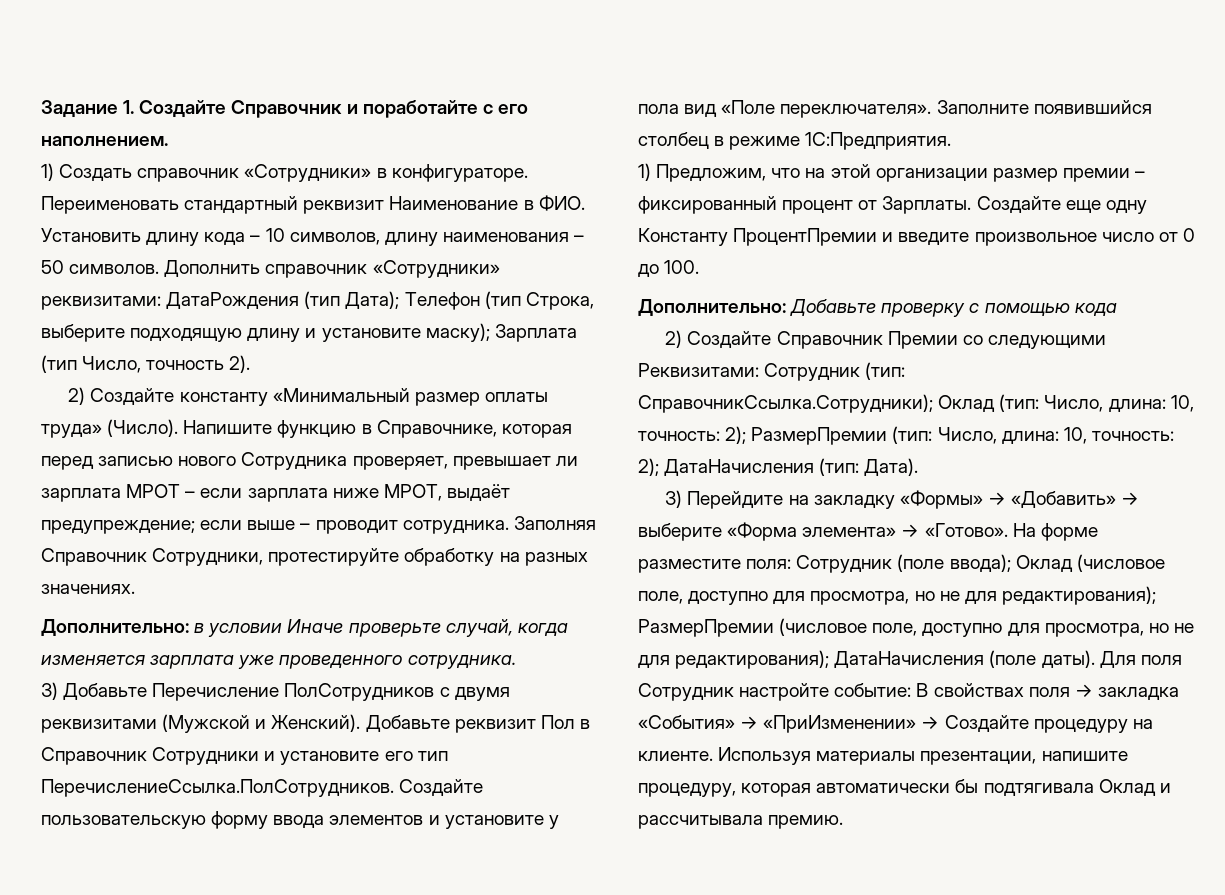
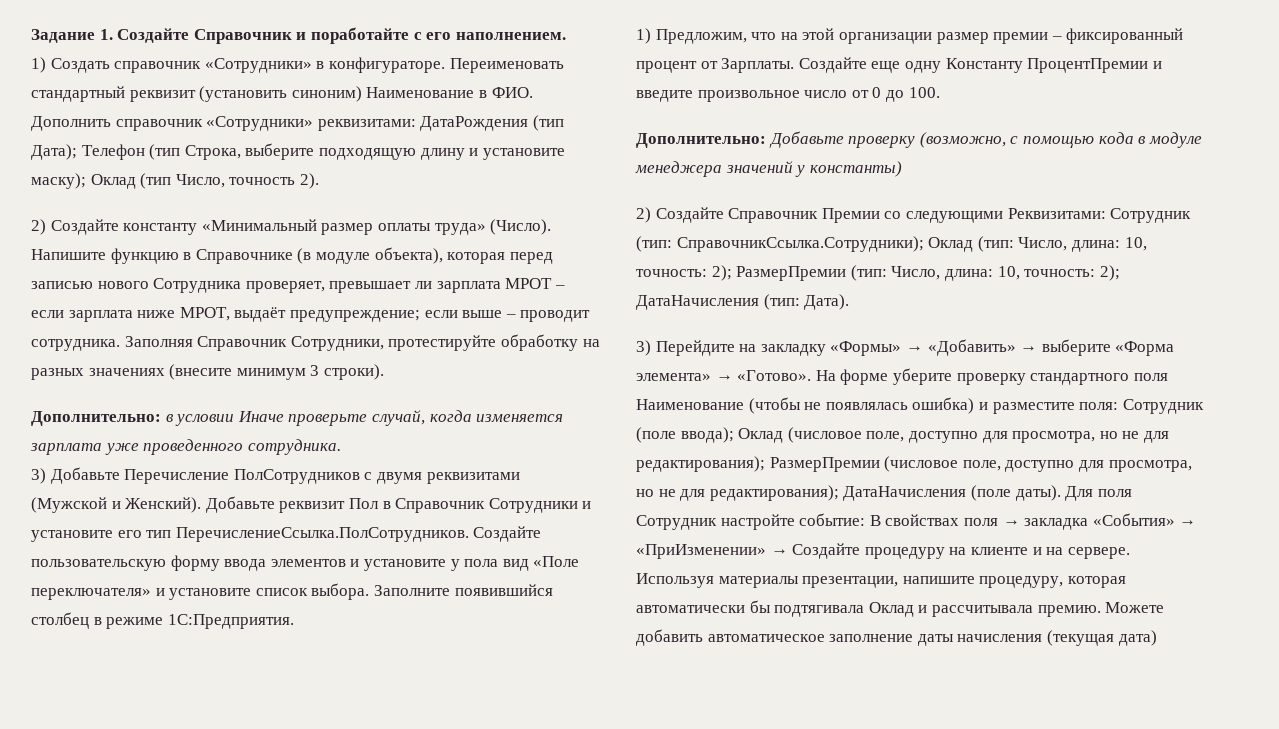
(385, 207) none -> [199,86,362,102] (установить синоним)
[41,228,585,246] [41,260,160,274] Установить длину кода – 10 символов, длину наименования – 50 символов. -> (533, 92) none
[494,324,577,342] Зарплата -> [90,174,136,189] Оклад
[376,420,497,438] Справочнике, -> [195,247,443,264] Справочнике (в модуле объекта),
[41,584,135,594] значениях. -> [88,364,384,380] значениях (внесите минимум 3 строки).
[780,104,932,118] переключателя». -> [31,583,370,600] переключателя» и установите список выбора.
(966, 310) none -> [919,132,1006,148] (возможно,
(1117, 309) none -> [1138,132,1202,148] [635,161,902,177] в модуле менеджера значений у константы)
(1098, 532) none -> [892,368,1168,385] [636,397,988,414] уберите проверку стандартного поля Наименование (чтобы не появлялась ошибка) и
[638,751,713,761] клиенте. -> [970,547,1130,559] клиенте и на сервере.
(844, 822) none -> [1105,602,1165,613] [636,629,1157,646] Можете добавить автоматическое заполнение даты начисления (текущая дата)

